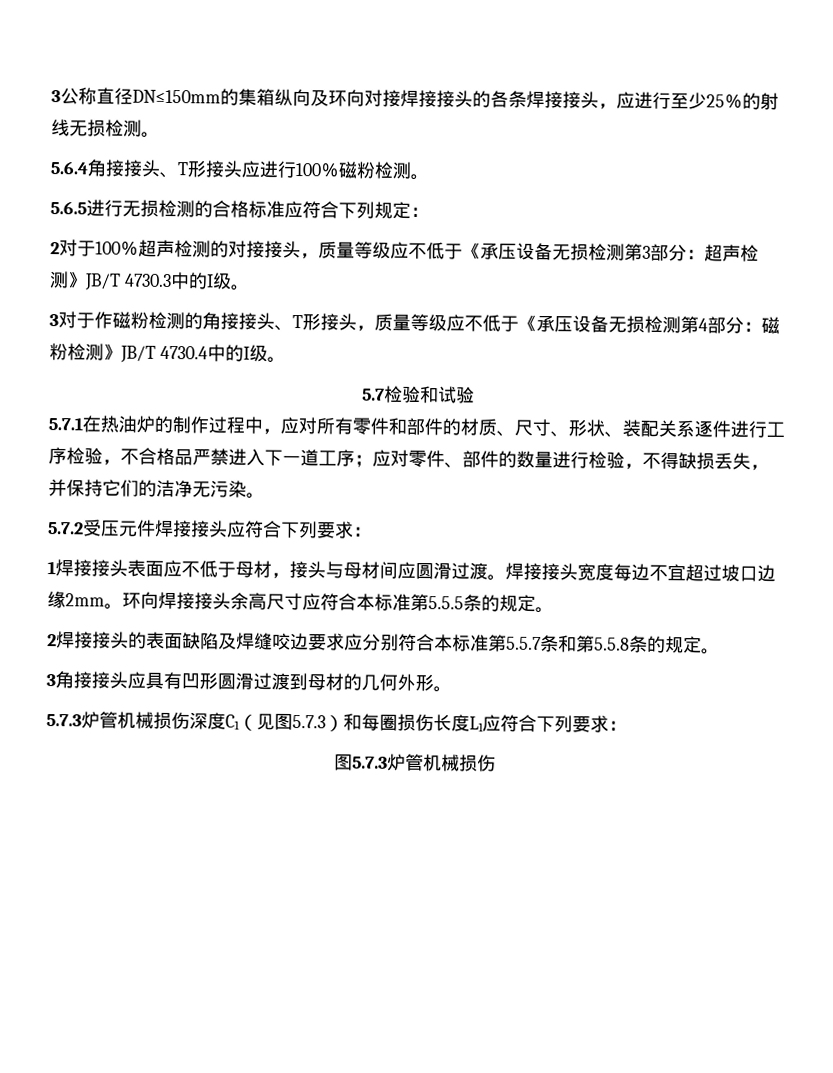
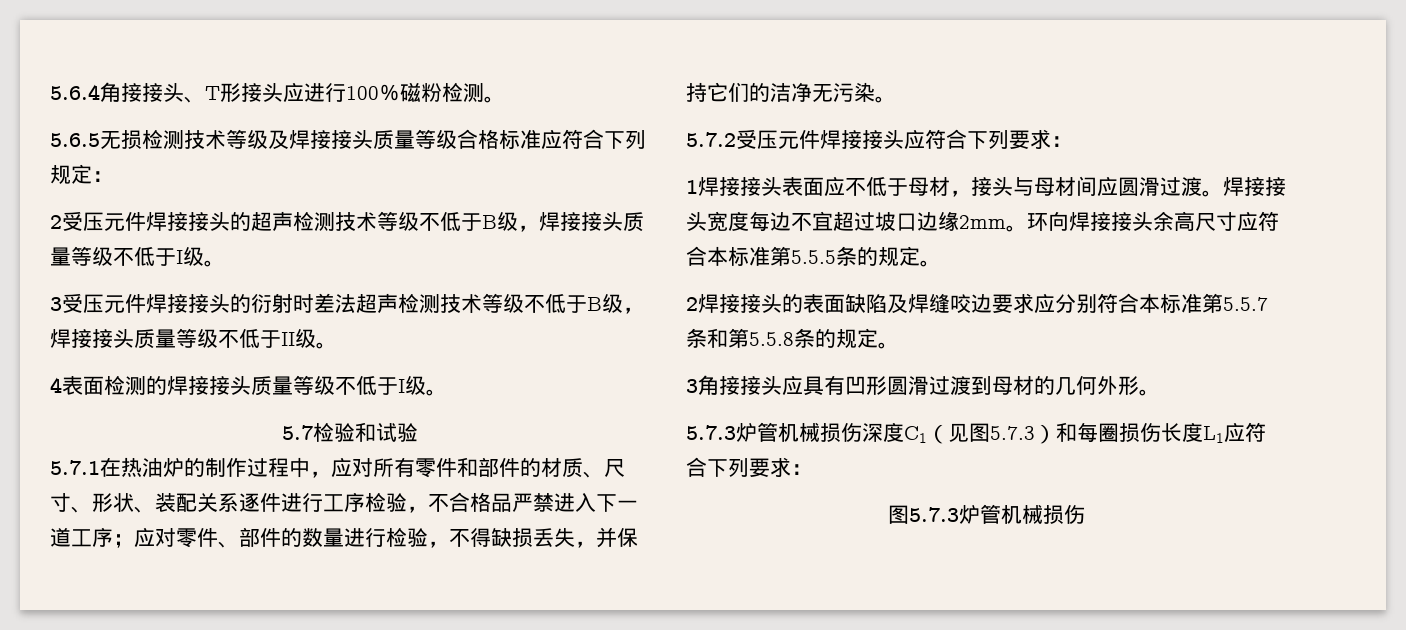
[51,87,779,110] [51,119,160,138] 3公称直径DN≤150mm的集箱纵向及环向对接焊接接头的各条焊接接头，应进行至少25％的射线无损检测。 // -> (50, 92) none
[86,199,213,218] 进行无损检测的 -> [100,129,457,150] 无损检测技术等级及焊接接头质量等级
[59,239,759,262] [49,271,250,291] [49,311,780,334] [49,343,244,363] 对于100％超声检测的对接接头，质量等级应不低于《承压设备无损检测第3部分：超声检测》JB/T 4730.3中的I级。 // 3对于作磁粉检测的角接接头、T形接头，质量等级应不低于《承压设备无损检测第4部分：磁粉检测》JB/T 4730.4中的 -> [62,211,644,232] [50,246,225,267] [50,293,644,314] [50,328,337,349] [50,375,398,396] 受压元件焊接接头的超声检测技术等级不低于B级，焊接接头质量等级不低于I级。 // 3受压元件焊接接头的衍射时差法超声检测技术等级不低于B级，焊接接头质量等级不低于II级。 // 4表面检测的焊接接头质量等级不低于

